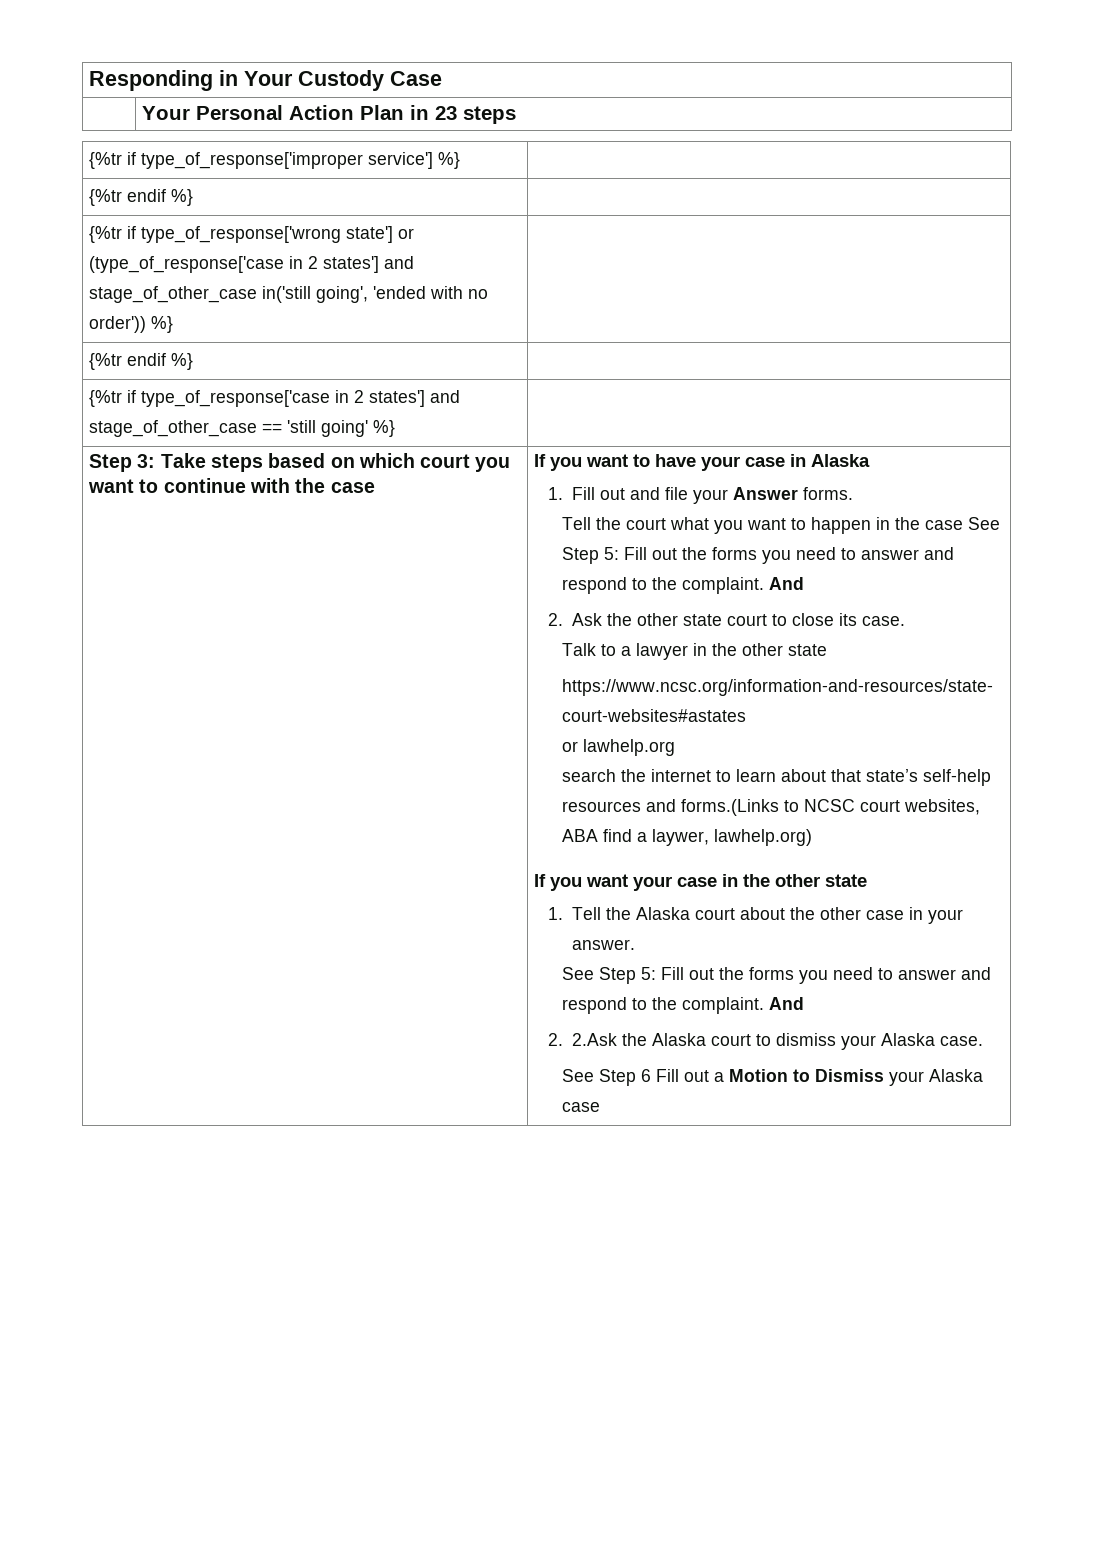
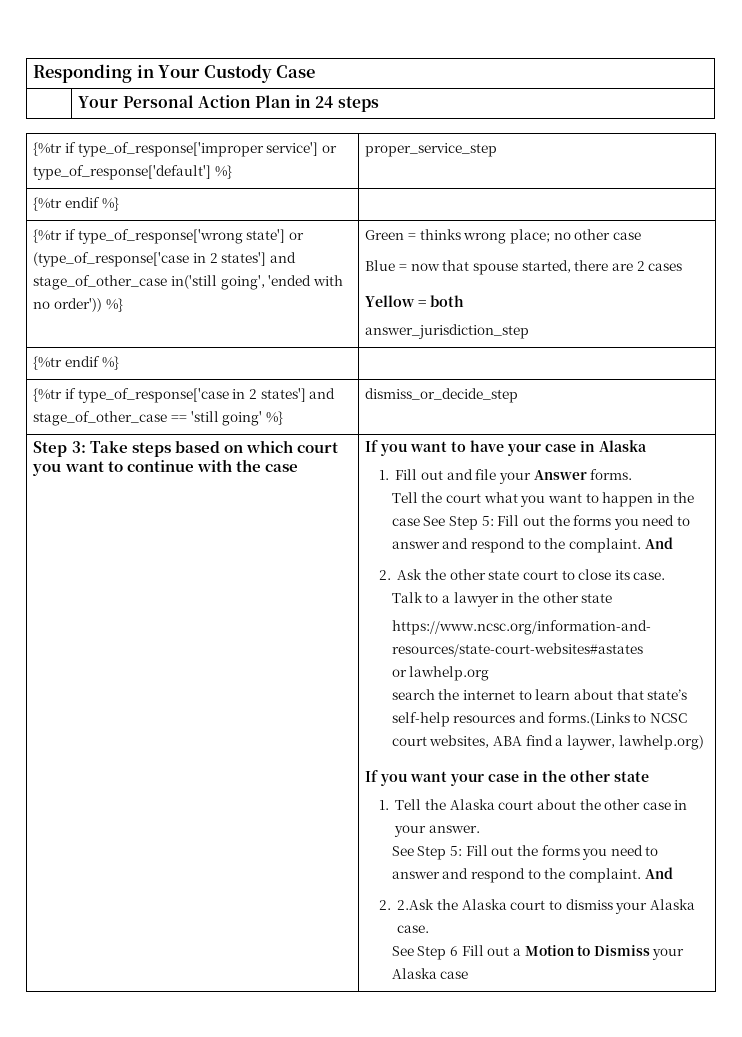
[435,106,458,120] 23 -> [315,96,334,108] 24
[438,152,461,169] %} | -> [322,145,338,153] [33,165,233,180] [365,143,498,157] or type_of_response['default'] %} | proper_service_step
(174, 324) none -> [365,229,641,244] [365,260,683,275] [365,295,465,307] [365,324,530,339] Green = thinks wrong place; no other case // Blue = now that spouse started, there are 2 cases // Yellow = both // answer_jurisdiction_step
(396, 428) none -> [365,388,519,403] dismiss_or_decide_step

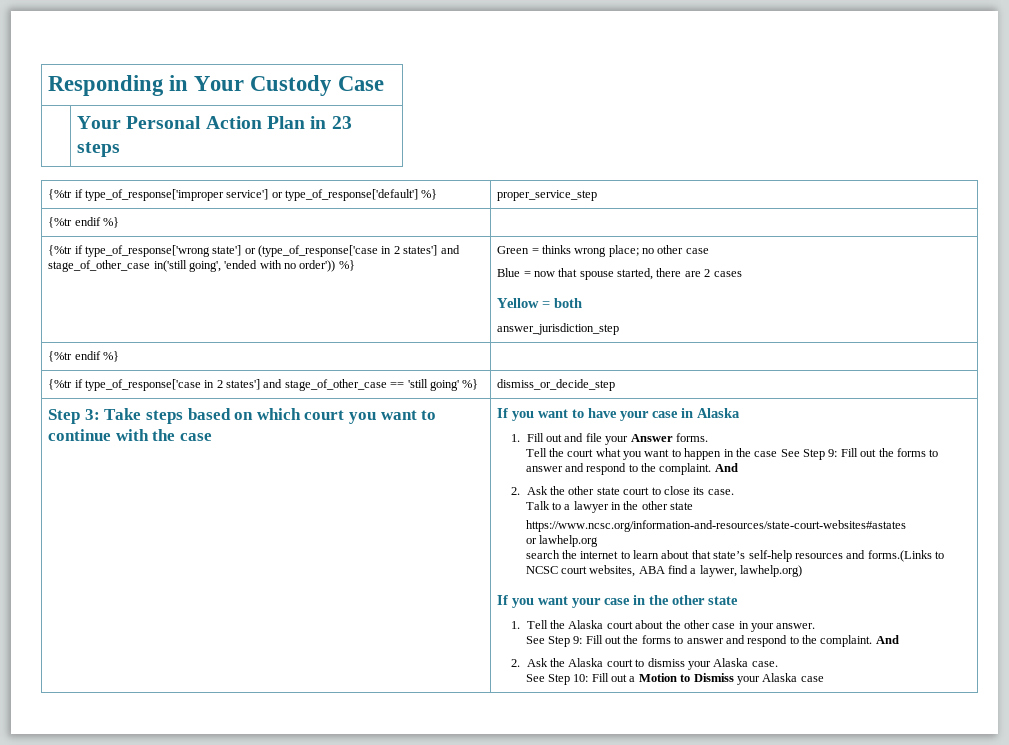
[315,96,334,108] 24 -> [331,116,352,129] 23
[481,515,675,530] 5: Fill out the forms you need -> [828,448,926,457] 9: Fill out the forms
[449,845,659,860] [391,867,673,883] [378,899,435,910] 5: Fill out the forms you need to answer and respond to the complaint. And // 2. 2.Ask -> [573,635,899,647] [511,658,548,667] 9: Fill out the forms to answer and respond to the complaint. And // 2. Ask
[449,946,458,956] 6 -> [573,674,589,682] 10:

